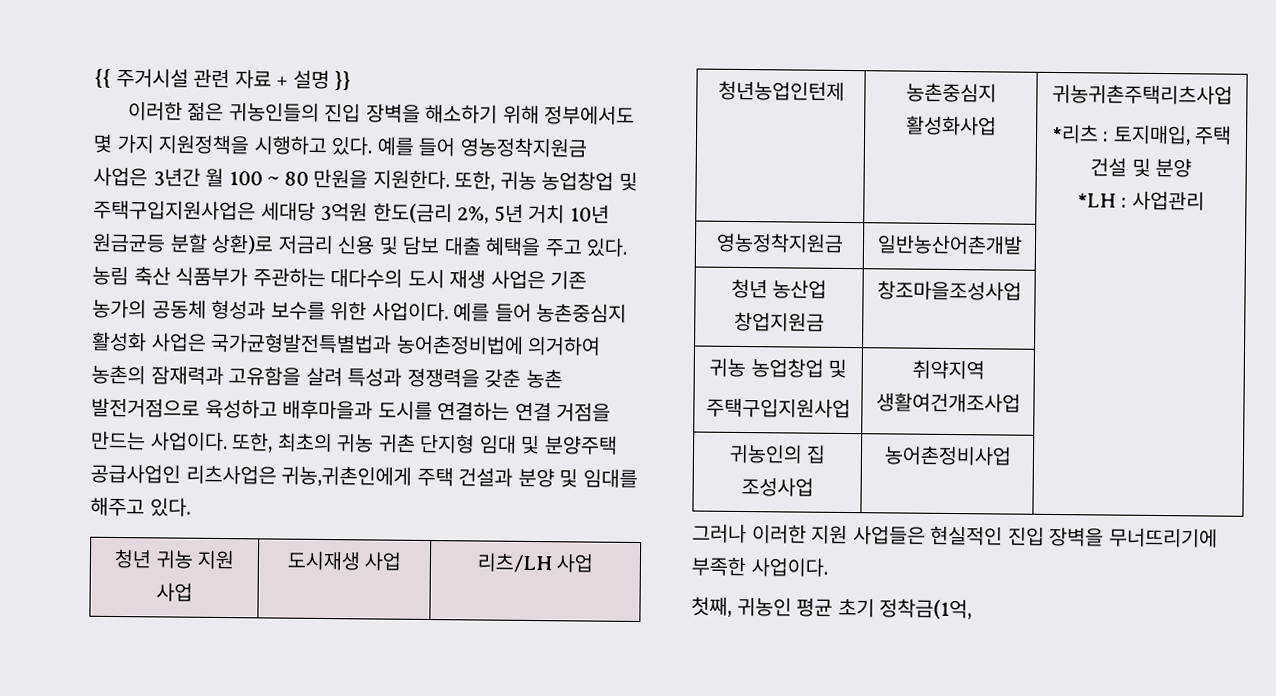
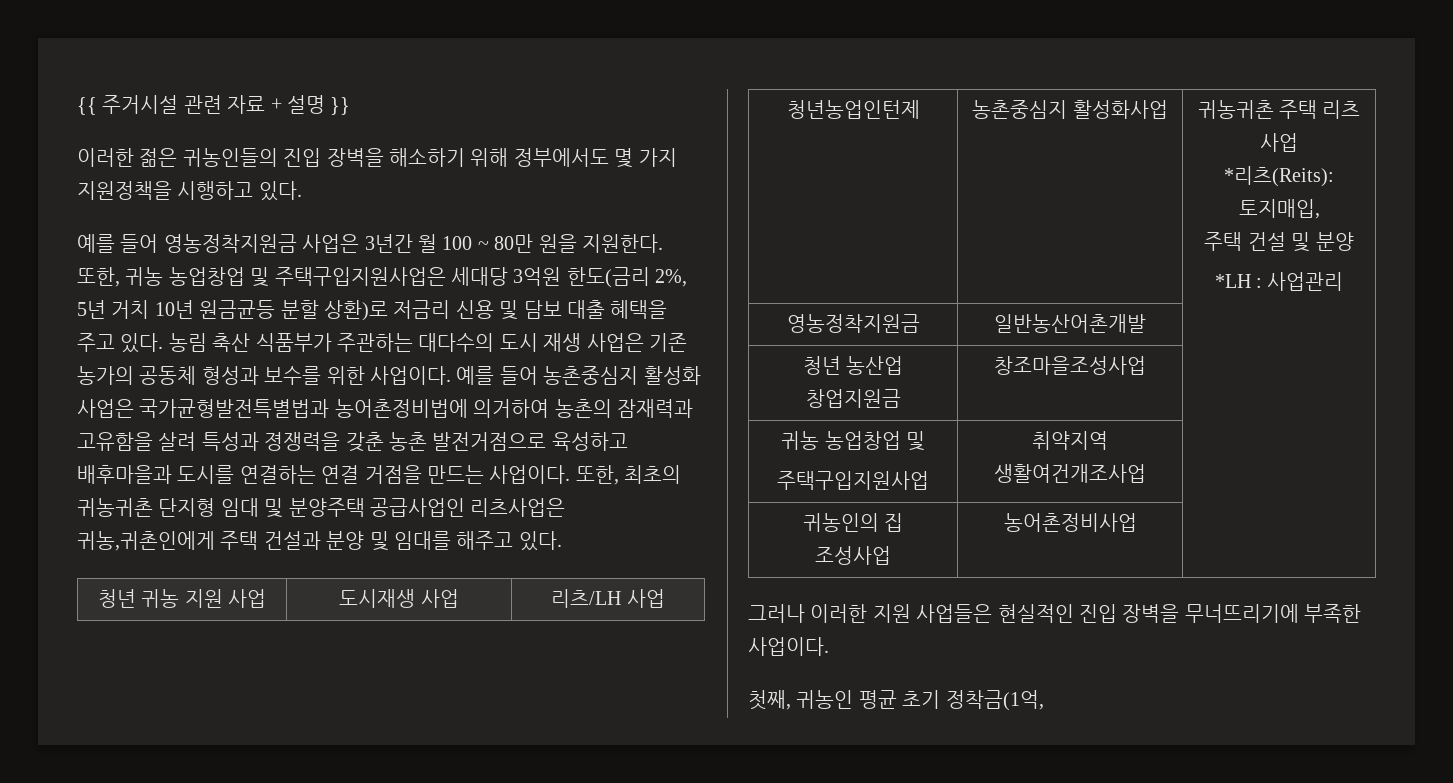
(374, 146) none -> (302, 191) //
[283,168,369,189] 80 만원을 -> [494,234,577,253] 80만 원을
[336,433,416,453] 귀농 귀촌 -> [77,498,153,517] 귀농귀촌
[1051,83,1233,105] [1050,123,1110,144] 귀농귀촌주택리츠사업 // *리츠 : -> [1197,100,1361,119] [1260,133,1298,152] [1224,166,1334,187] 귀농귀촌 주택 리츠 사업 // *리츠(Reits):
(1191, 135) none -> (1320, 209) //

